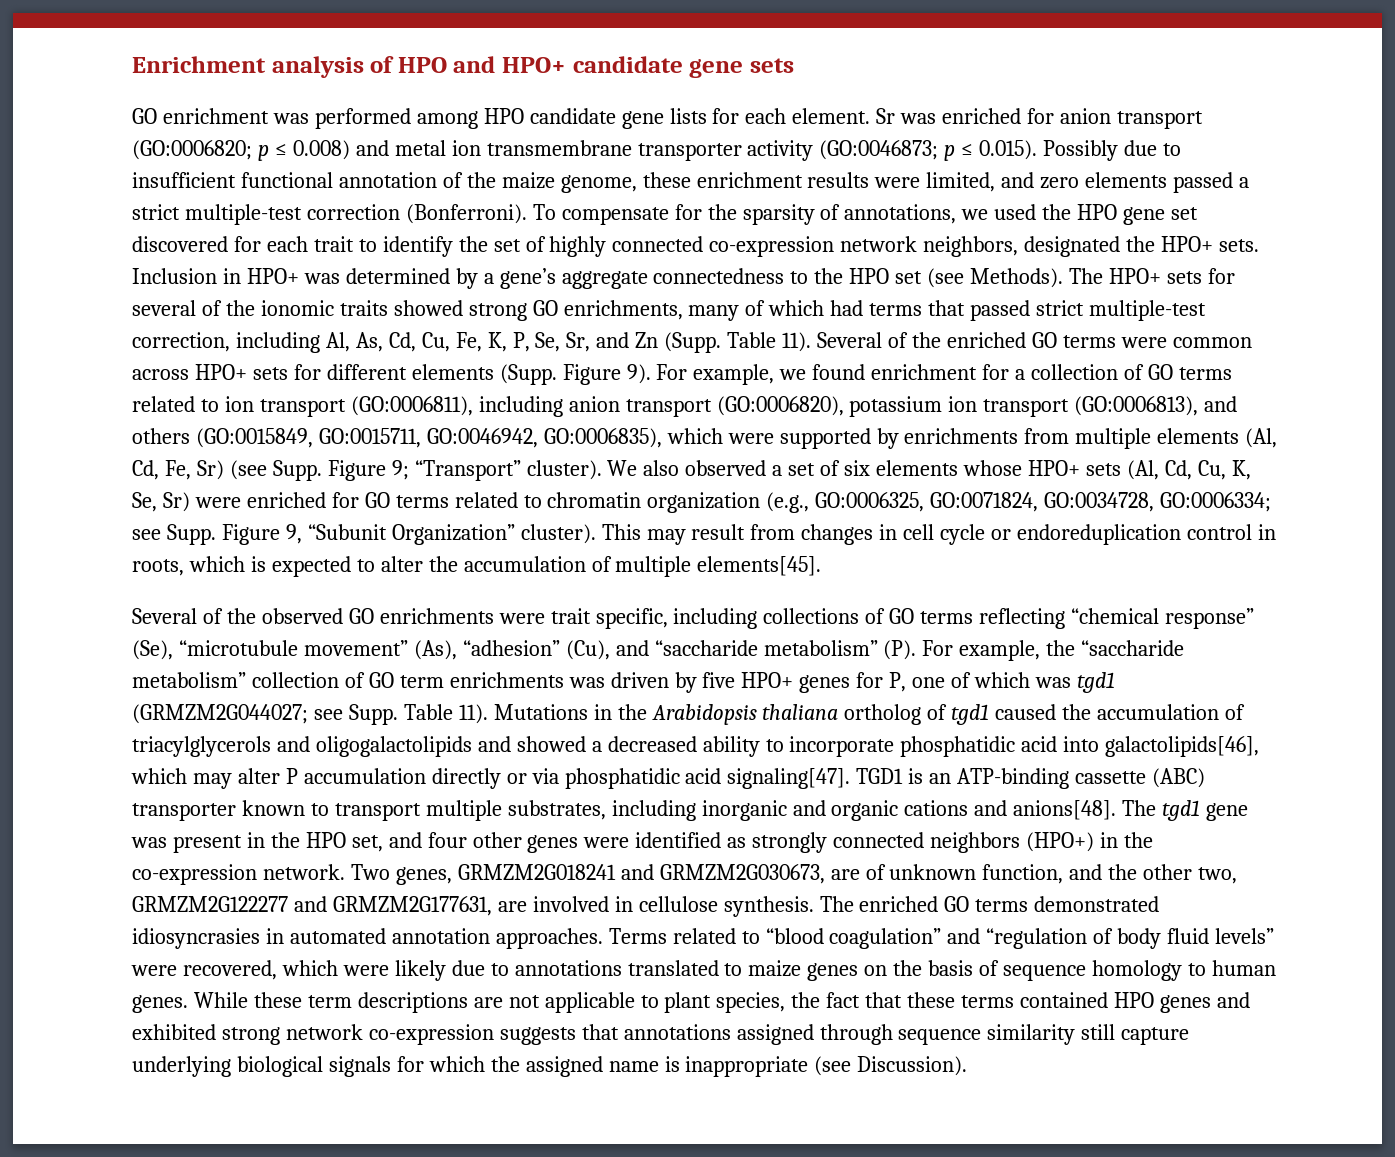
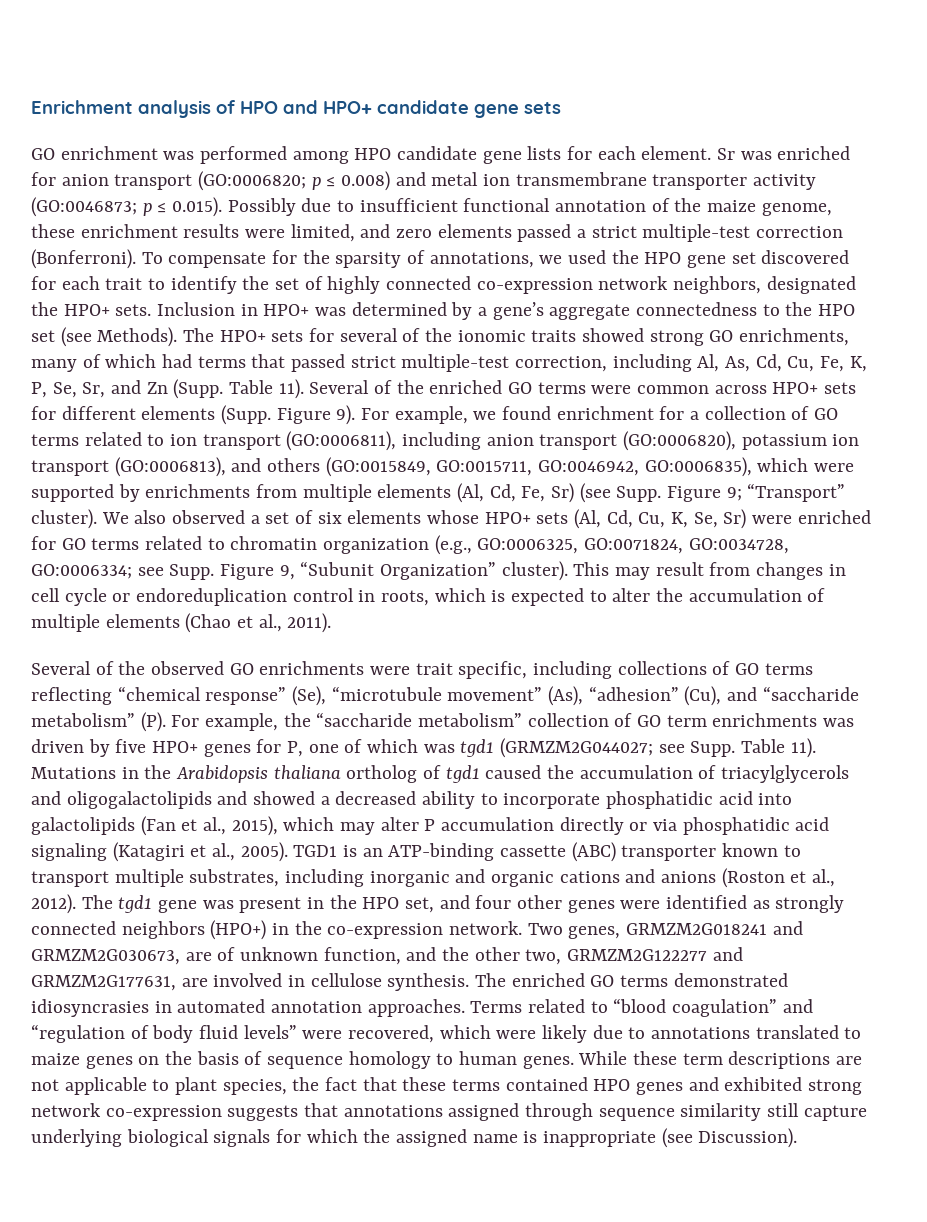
[697,556,822,576] elements[45]. -> [105,613,332,633] elements (Chao et al., 2011).
[1105,736,1260,757] galactolipids[46], -> [31,816,278,836] galactolipids (Fan et al., 2015),
[727,768,851,789] signaling[47]. -> [31,842,288,862] signaling (Katagiri et al., 2005).
[1013,800,1117,820] anions[48]. -> [661,868,836,888] [31,894,76,914] anions (Roston et al., 2012).

